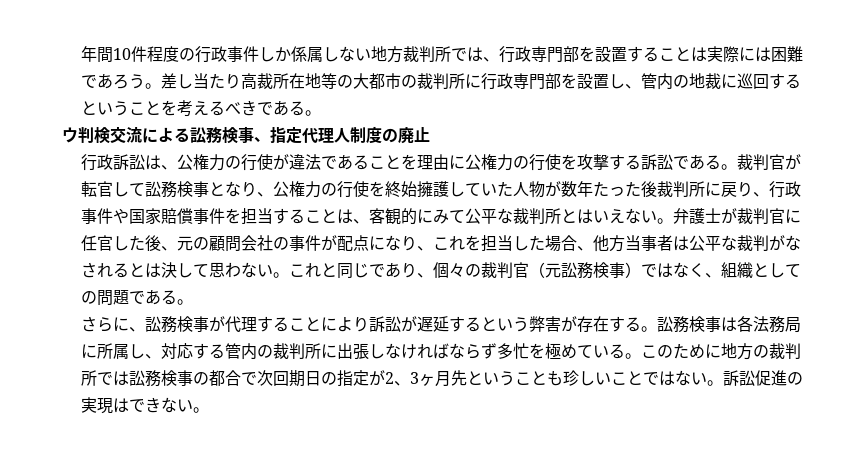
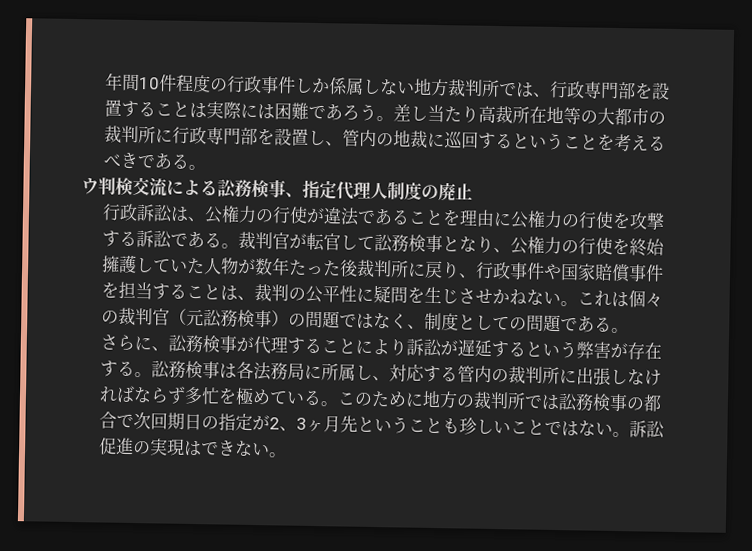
[368,208,801,225] [80,235,801,252] [80,262,433,279] 客観的にみて公平な裁判所とはいえない。弁護士が裁判官に任官した後、元の顧問会社の事件が配点になり、これを担当した場合、他方当事者は公平な裁判がなされるとは決して思わない。これと同じであり、 -> [253,283,629,308] 裁判の公平性に疑問を生じさせかねない。これは
(641, 270) none -> [287,310,341,329] の問題
[720,262,753,279] 組織 -> [423,312,459,331] 制度

